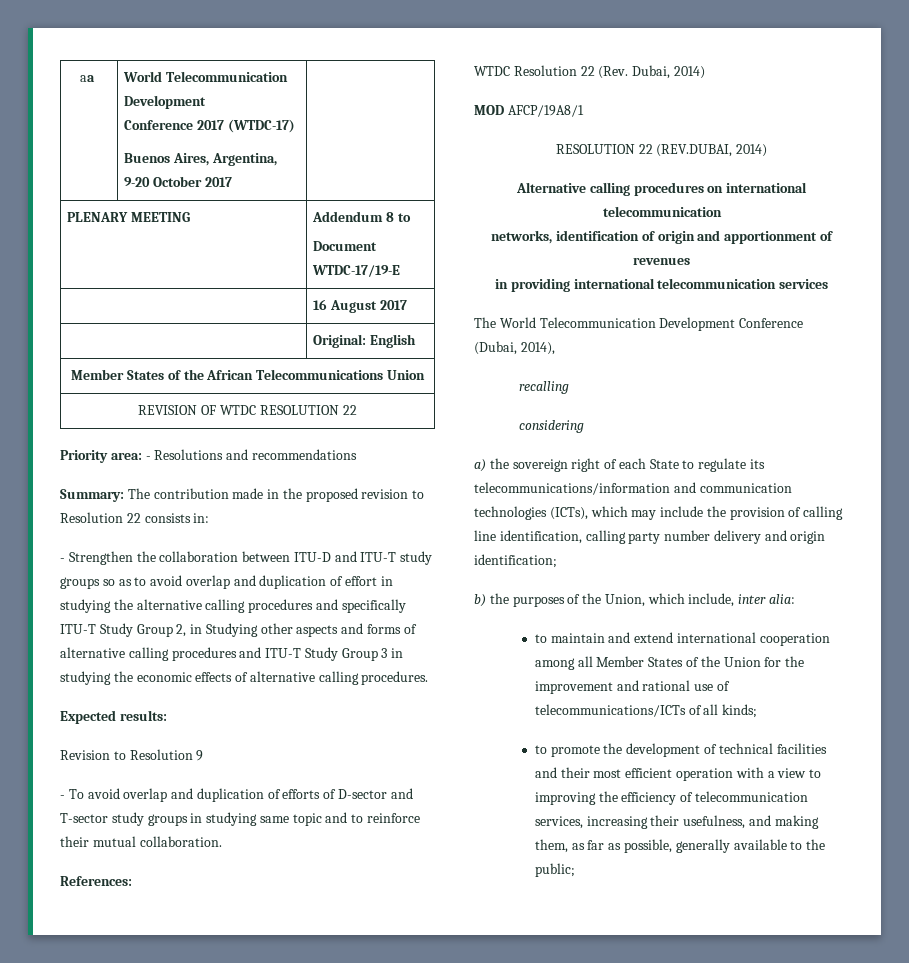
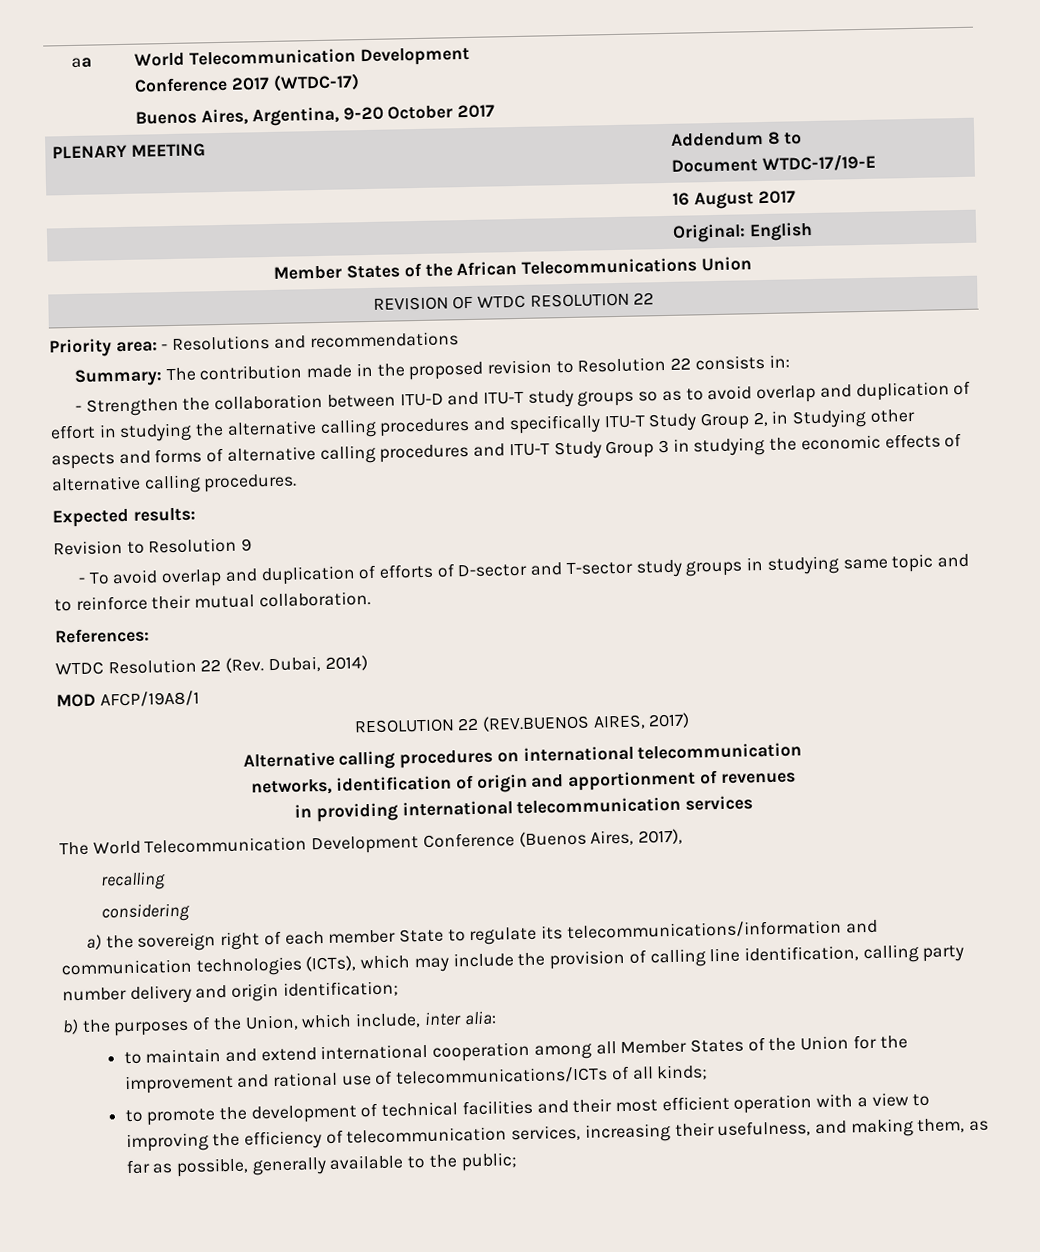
[656,144,768,157] (REV.DUBAI, 2014) -> [482,712,691,732] (REV.BUENOS AIRES, 2017)
[474,341,555,355] (Dubai, 2014), -> [518,828,684,848] (Buenos Aires, 2017),
(646, 463) none -> [328,929,397,944] member

